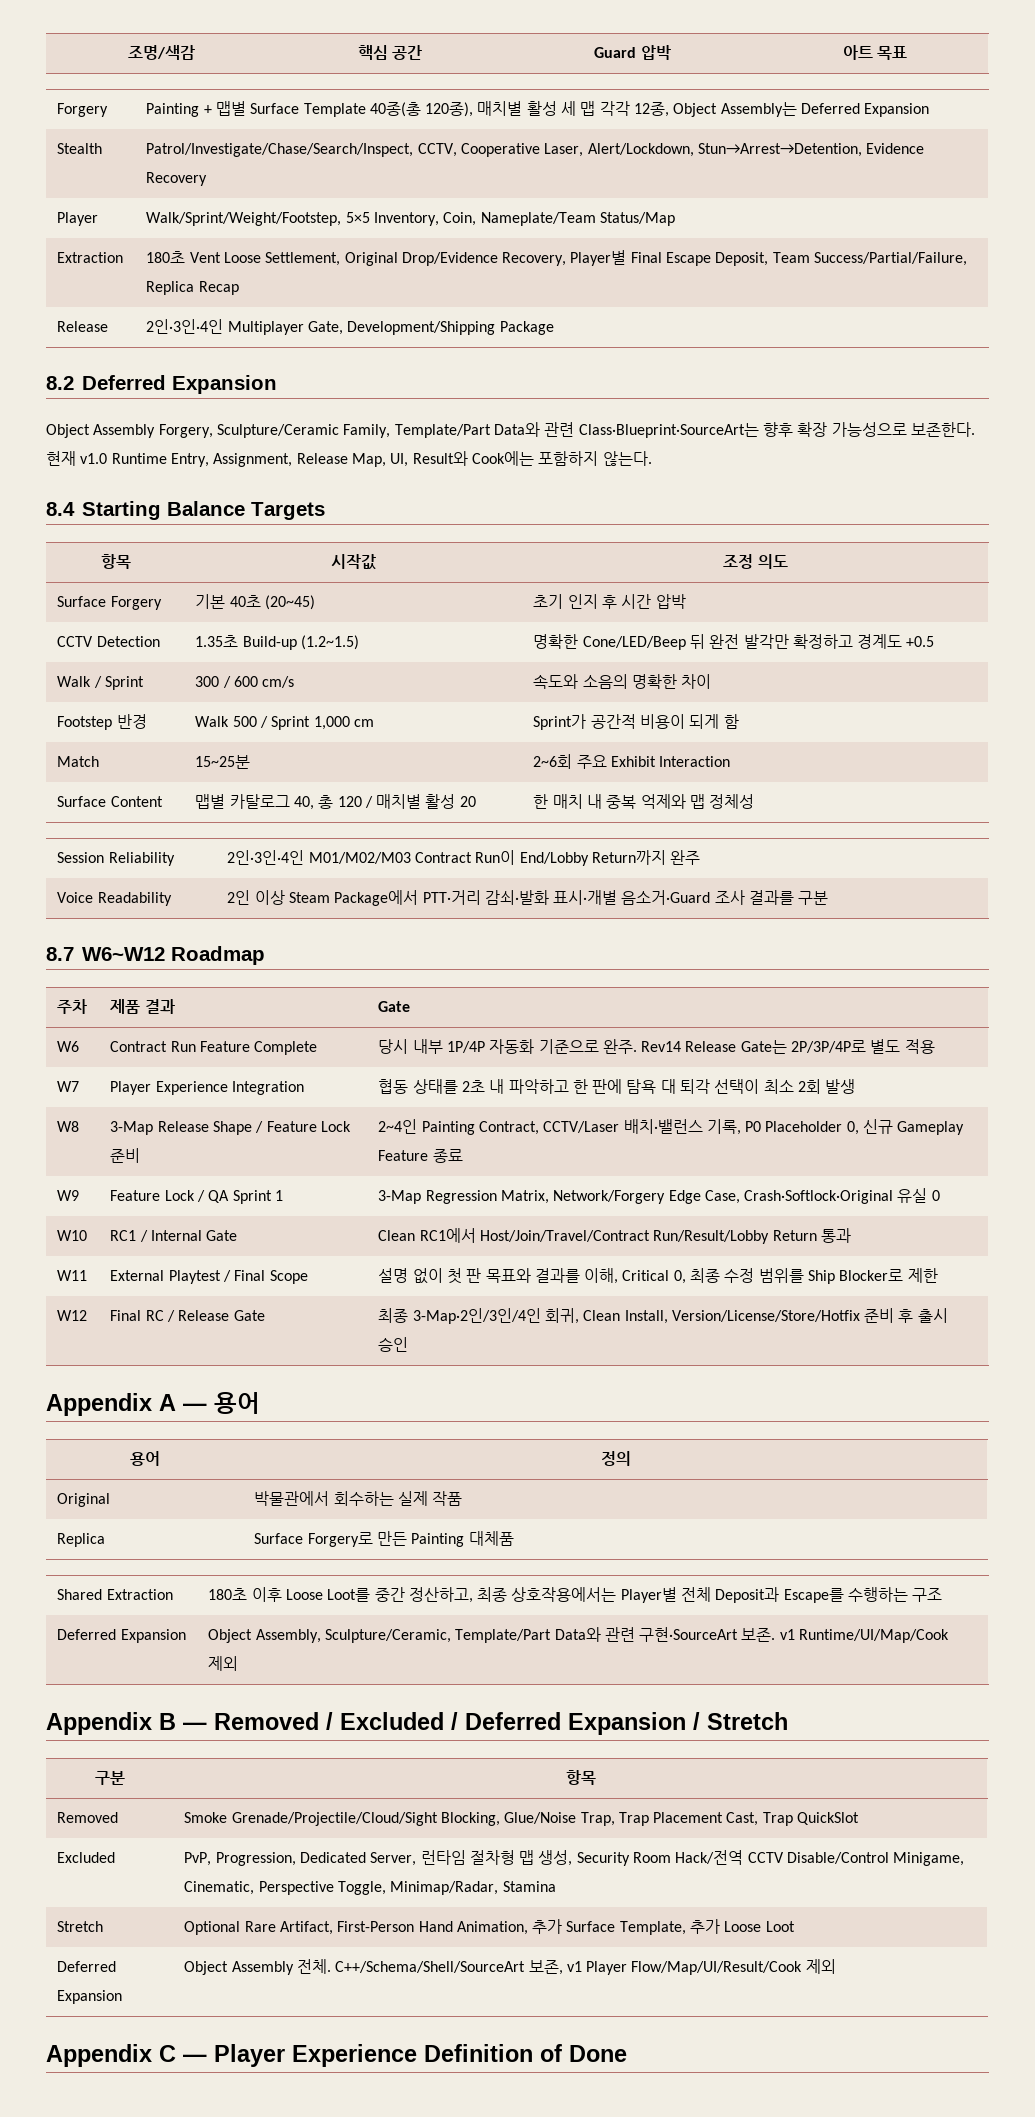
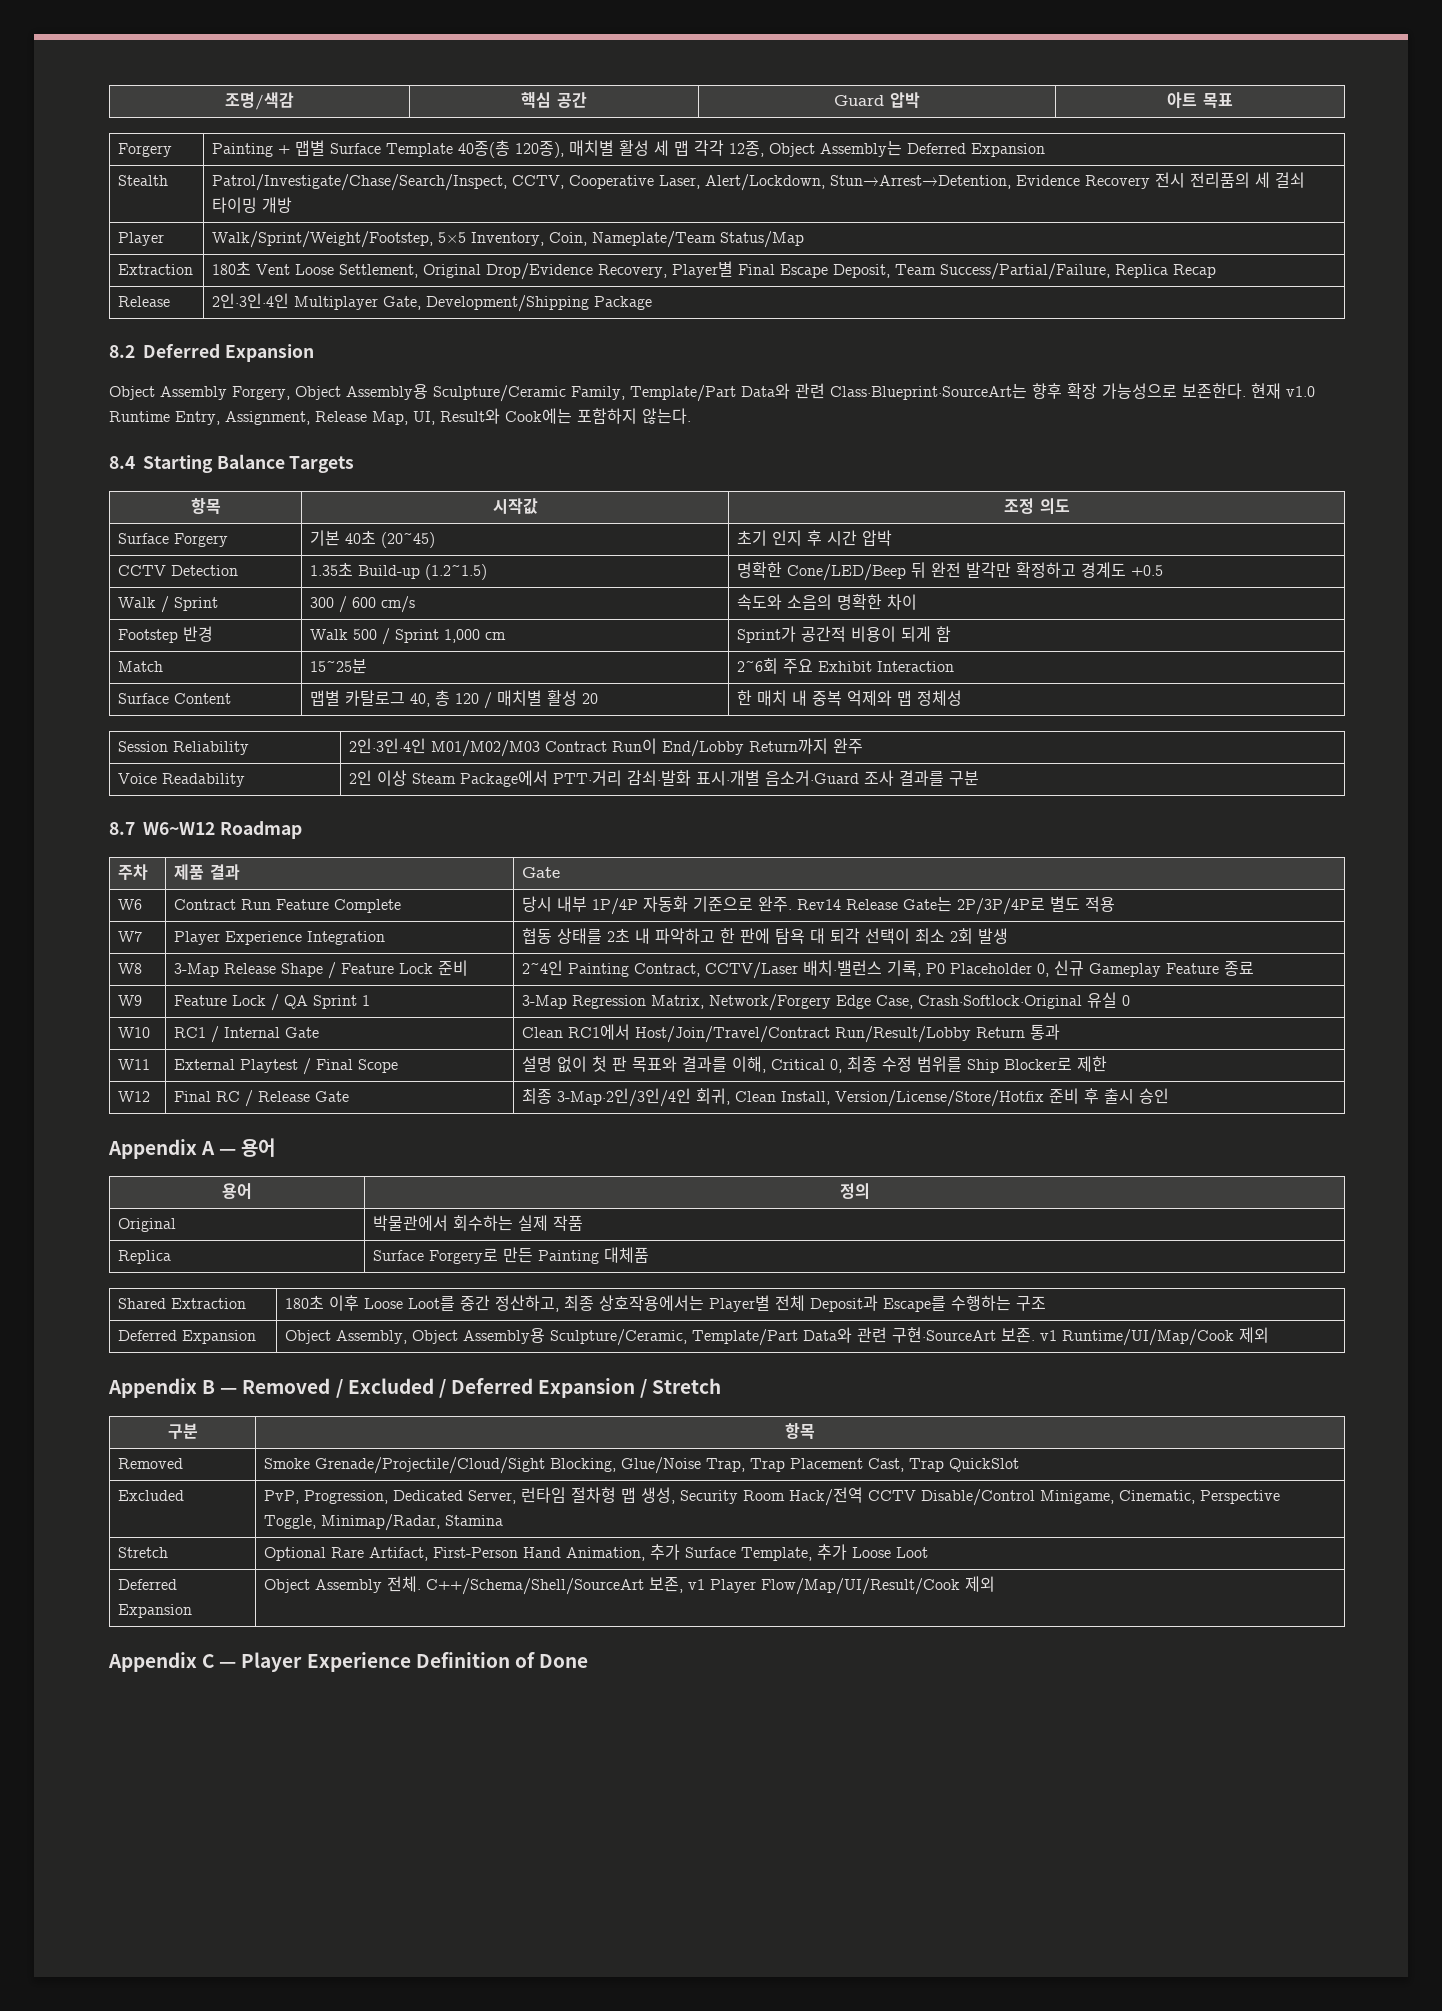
(208, 179) none -> [1155,172,1306,188] [212,197,293,213] 전시 전리품의 세 걸쇠 타이밍 개방
(213, 431) none -> [295,383,428,400] Object Assembly용
(321, 1636) none -> [412,1327,546,1344] Object Assembly용

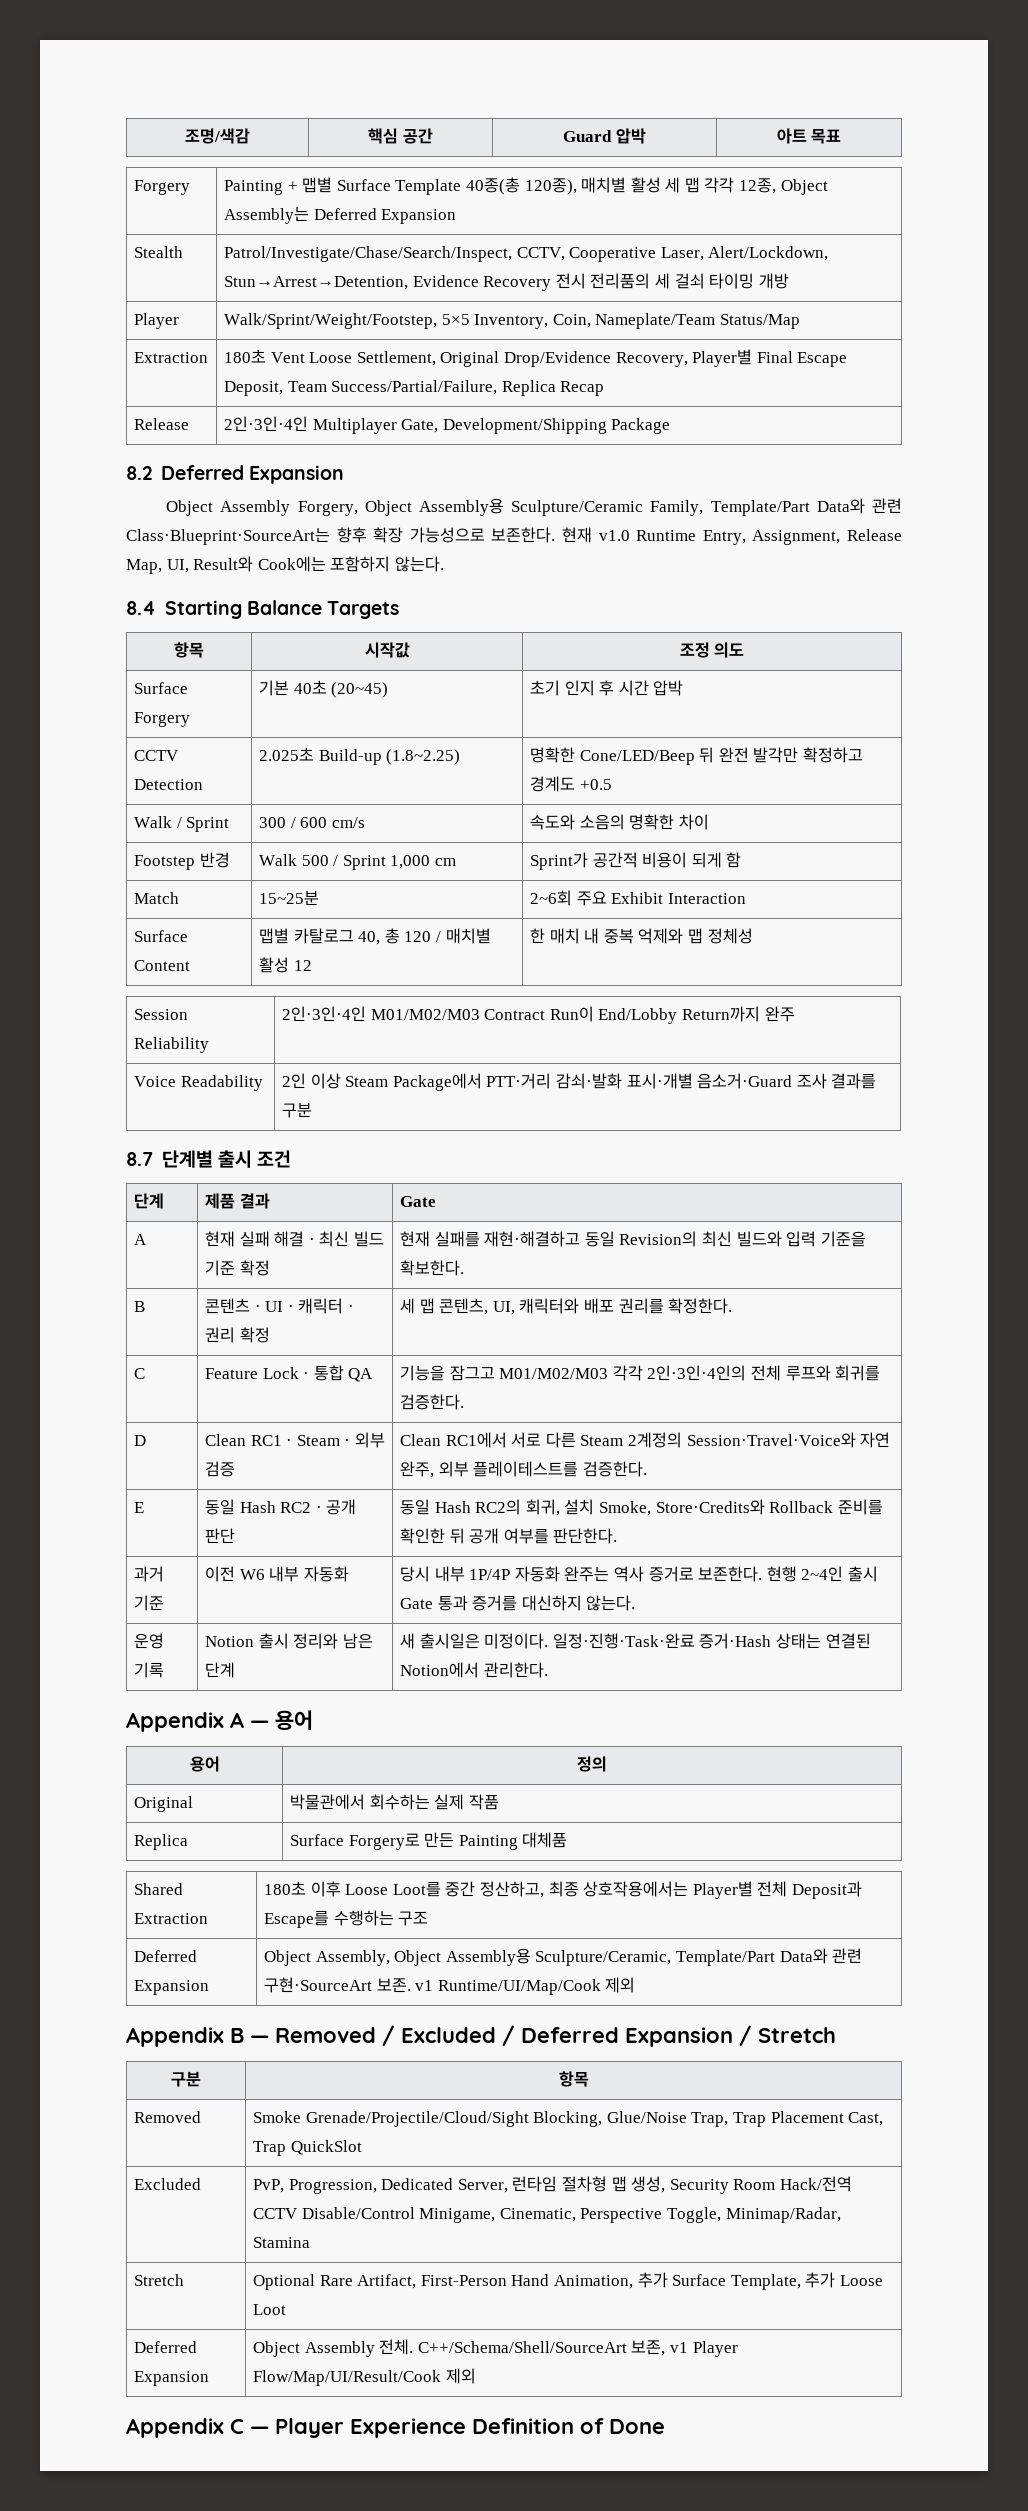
[310,562,488,580] 1.35초 Build-up (1.2~1.5) -> [258,747,461,765] 2.025초 Build-up (1.8~2.25)
[582,693,599,704] 20 -> [293,960,312,971] 12
[143,821,302,839] [118,864,149,880] W6~W12 Roadmap // 주차 -> [161,1150,292,1168] [133,1193,164,1209] 단계별 출시 조건 // 단계
[118,899,143,910] [174,899,402,913] [522,896,1116,915] [118,931,143,942] [174,931,386,945] [522,928,1009,944] [118,963,143,974] [174,960,469,979] [522,960,1255,979] [118,995,143,1006] [174,994,371,1011] [522,992,1131,1011] [118,1027,151,1038] [174,1026,320,1043] [522,1024,1061,1043] [118,1059,151,1070] [174,1058,399,1075] [522,1056,1108,1073] [118,1091,151,1102] [174,1090,350,1107] [522,1088,1170,1107] W6 | Contract Run Feature Complete | 당시 내부 1P/4P 자동화 기준으로 완주. Rev14 Release Gate는 2P/3P/4P로 별도 적용 // W7 | Player Experience Integration | 협동 상태를 2초 내 파악하고 한 판에 탐욕 대 퇴각 선택이 최소 2회 발생 // W8 | 3-Map Release Shape / Feature Lock 준비 | 2~4인 Painting Contract, CCTV/Laser 배치·밸런스 기록, P0 Placeholder 0, 신규 Gameplay Feature 종료 // W9 | Feature Lock / QA Sprint 1 | 3-Map Regression Matrix, Network/Forgery Edge Case, Crash·Softlock·Original 유실 0 // W10 | RC1 / Internal Gate | Clean RC1에서 Host/Join/Travel/Contract Run/Result/Lobby Return 통과 // W11 | External Playtest / Final Scope | 설명 없이 첫 판 목표와 결과를 이해, Critical 0, 최종 수정 범위를 Ship Blocker로 제한 // W12 | Final RC / Release Gate | 최종 3-Map·2인/3인/4인 회귀, Clean Install, Version/License/Store/Hotfix 준비 후 출시 승인 -> [133,1234,147,1245] [204,1231,384,1247] [204,1260,270,1276] [399,1231,866,1247] [399,1260,464,1276] [133,1301,145,1312] [204,1298,354,1314] [204,1327,270,1343] [399,1298,733,1315] [133,1368,145,1379] [204,1365,374,1382] [399,1365,881,1381] [399,1394,464,1410] [133,1435,146,1446] [204,1432,385,1448] [204,1461,235,1477] [399,1432,891,1448] [399,1461,647,1478] [133,1502,144,1513] [204,1499,357,1515] [204,1528,235,1544] [399,1499,883,1516] [399,1528,618,1544] [133,1566,164,1582] [133,1595,164,1611] [204,1566,349,1582] [399,1566,878,1582] [399,1595,636,1611] [133,1633,164,1649] [133,1662,164,1678] [204,1633,373,1649] [204,1662,235,1678] [399,1633,871,1649] [399,1662,548,1678] A | 현재 실패 해결 · 최신 빌드 기준 확정 | 현재 실패를 재현·해결하고 동일 Revision의 최신 빌드와 입력 기준을 확보한다. // B | 콘텐츠 · UI · 캐릭터 · 권리 확정 | 세 맵 콘텐츠, UI, 캐릭터와 배포 권리를 확정한다. // C | Feature Lock · 통합 QA | 기능을 잠그고 M01/M02/M03 각각 2인·3인·4인의 전체 루프와 회귀를 검증한다. // D | Clean RC1 · Steam · 외부 검증 | Clean RC1에서 서로 다른 Steam 2계정의 Session·Travel·Voice와 자연 완주, 외부 플레이테스트를 검증한다. // E | 동일 Hash RC2 · 공개 판단 | 동일 Hash RC2의 회귀, 설치 Smoke, Store·Credits와 Rollback 준비를 확인한 뒤 공개 여부를 판단한다. // 과거 기준 | 이전 W6 내부 자동화 | 당시 내부 1P/4P 자동화 완주는 역사 증거로 보존한다. 현행 2~4인 출시 Gate 통과 증거를 대신하지 않는다. // 운영 기록 | Notion 출시 정리와 남은 단계 | 새 출시일은 미정이다. 일정·진행·Task·완료 증거·Hash 상태는 연결된 Notion에서 관리한다.

